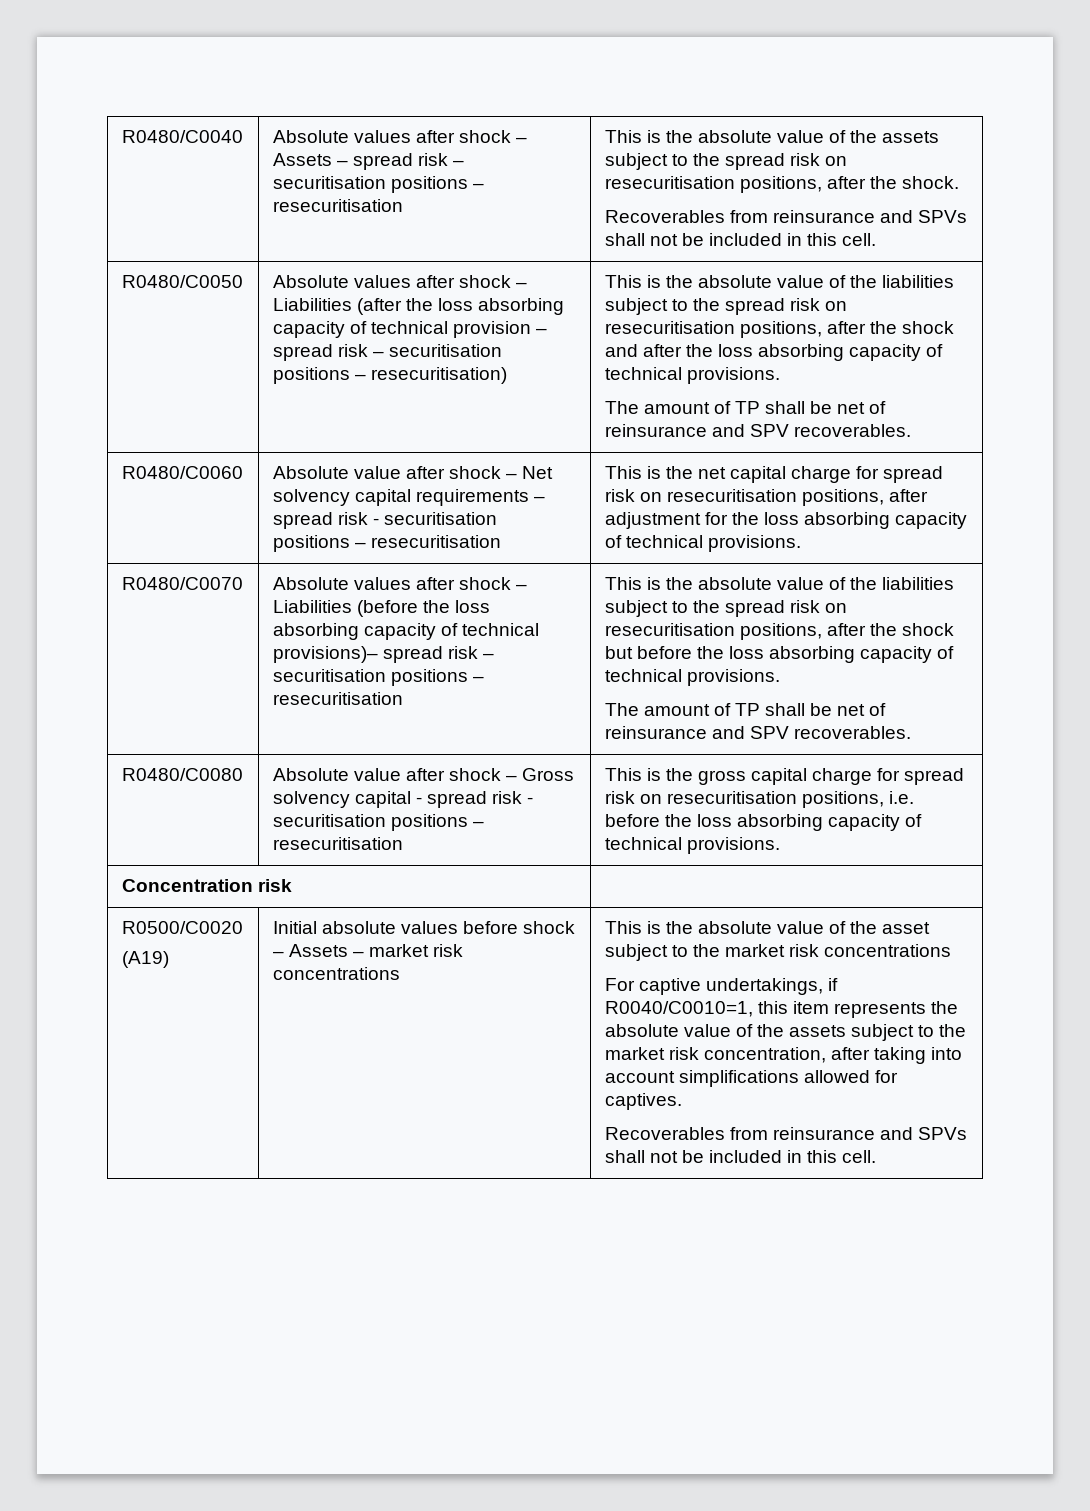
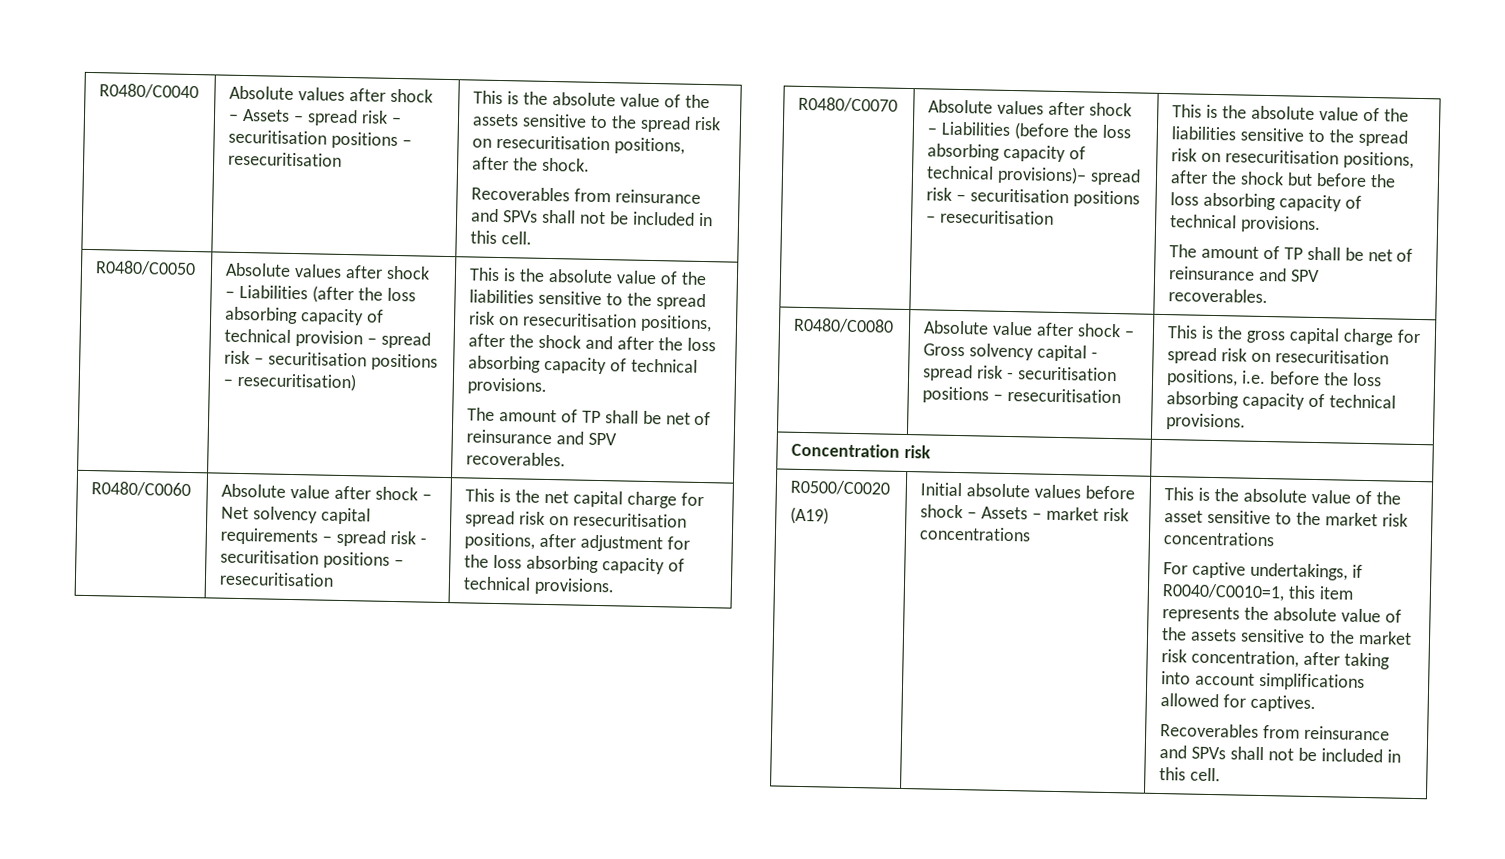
[604,153,668,170] subject -> [522,113,588,128] sensitive
[604,298,668,315] subject -> [538,290,603,306] sensitive
[604,600,668,617] subject -> [1240,127,1305,142] sensitive
[604,944,668,961] subject -> [1207,509,1272,525] sensitive
[851,1024,915,1041] subject -> [1240,628,1306,643] sensitive

